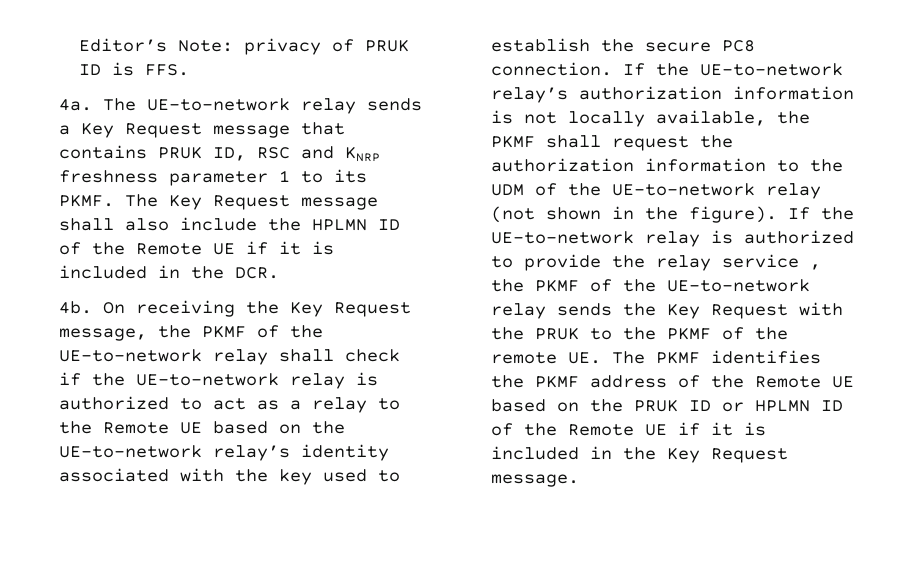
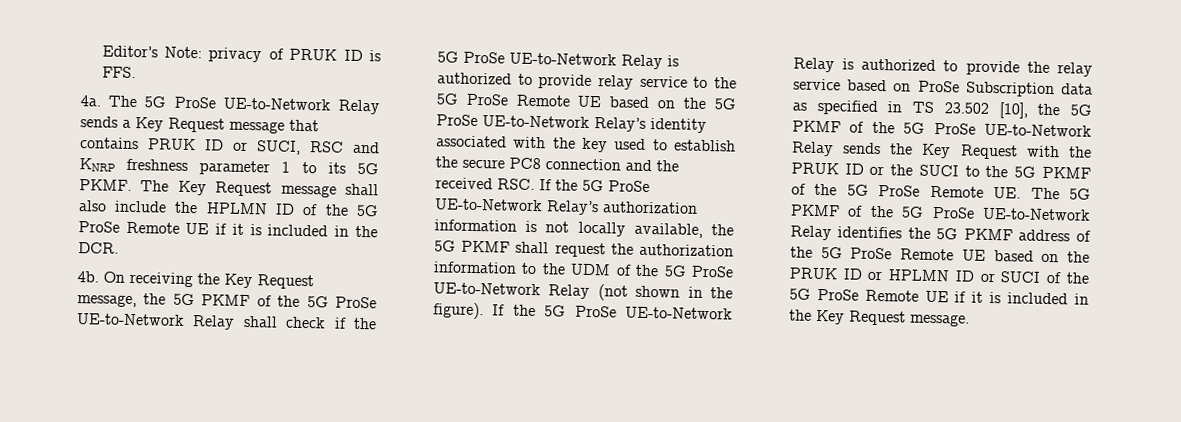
[146,98,356,114] UE-to-network relay -> [144,96,380,115] 5G ProSe UE-to-Network Relay
[212,147,246,161] ID, -> [204,139,301,155] ID or SUCI,
(367, 176) none -> [357,162,379,175] 5G
(125, 248) none -> [355,204,379,217] [77,221,120,233] 5G ProSe
[201,325,323,338] [58,349,400,365] [58,372,378,389] [58,396,400,413] [58,421,345,434] [58,445,290,461] PKMF of the UE-to-network relay shall check if the UE-to-network relay is authorized to act as a relay to the Remote UE based on the UE-to-network relay’s -> [172,293,377,309] [75,313,377,330] [436,51,679,70] [436,72,737,90] [435,93,736,110] [435,114,646,132] 5G PKMF of the 5G ProSe UE-to-Network Relay shall check if the 5G ProSe UE-to-Network Relay is authorized to provide relay service to the 5G ProSe Remote UE based on the 5G ProSe UE-to-Network Relay’s
[490,62,843,76] [490,87,568,103] connection. If the UE-to-network relay’s -> [544,158,679,172] [434,177,650,193] [434,198,599,216] connection and the received RSC. If the 5G ProSe UE-to-Network Relay’s
(810, 117) none -> [433,240,456,252] 5G
[611,183,821,199] UE-to-network relay -> [663,265,734,278] [432,282,591,300] 5G ProSe UE-to-Network Relay
[490,231,700,247] UE-to-network relay -> [544,305,733,320] [792,57,835,73] 5G ProSe UE-to-Network Relay
[809,264,821,270] [490,279,810,292] [490,303,546,319] , the PKMF of the UE-to-network relay -> [847,79,1093,98] [791,99,1092,119] [791,120,1092,137] [790,141,834,157] based on ProSe Subscription data as specified in TS 23.502 [10], the 5G PKMF of the 5G ProSe UE-to-Network Relay
[589,327,788,340] [490,351,700,364] to the PKMF of the remote UE. The PKMF -> [844,163,1091,179] [790,183,1091,200] [789,204,1091,221] [789,225,832,241] ID or the SUCI to the 5G PKMF of the 5G ProSe Remote UE. The 5G PKMF of the 5G ProSe UE-to-Network Relay
(524, 381) none -> [936,228,959,240] 5G
(744, 381) none -> [820,247,893,260] 5G ProSe
[490,423,557,436] of the -> [979,271,1089,284] [788,288,859,301] or SUCI of the 5G ProSe

